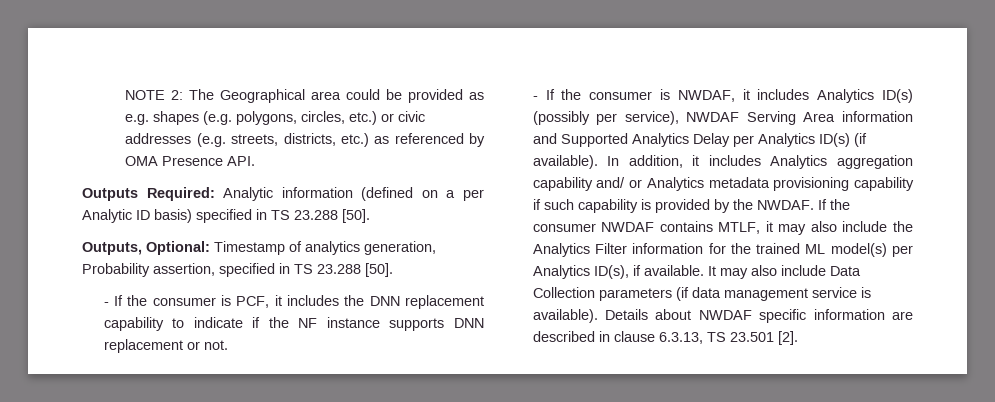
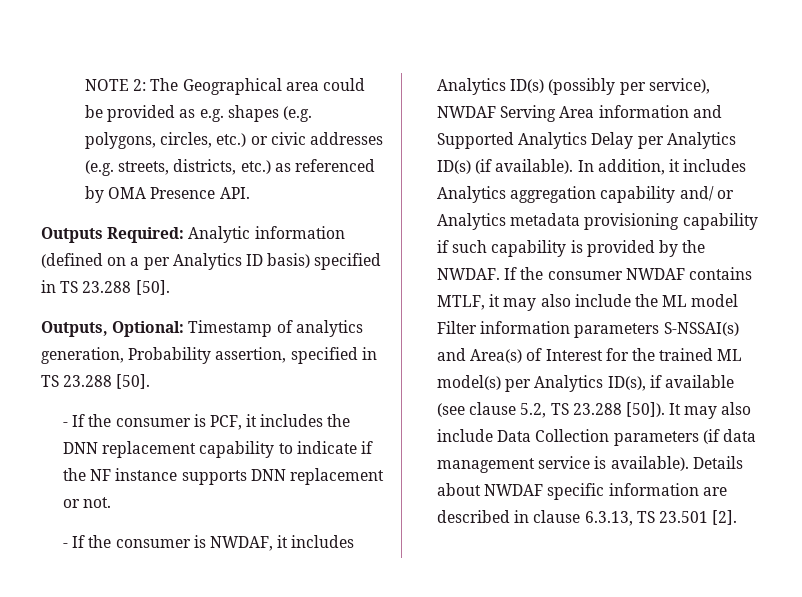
[82,209,132,223] Analytic -> [172,253,242,270] Analytics
[532,243,704,257] Analytics Filter information -> [662,294,739,307] [437,321,739,338] [437,348,603,363] ML model Filter information parameters S-NSSAI(s) and Area(s) of Interest
[643,265,704,276] available. -> [664,375,734,388] [437,402,665,418] available (see clause 5.2, TS 23.288 [50]).

